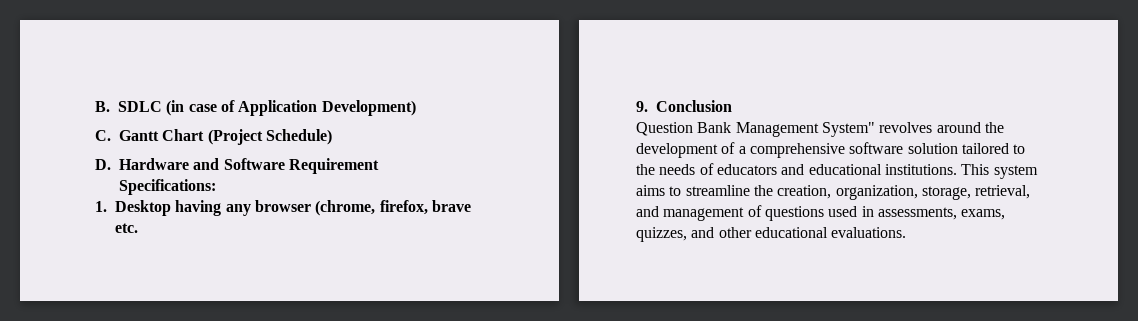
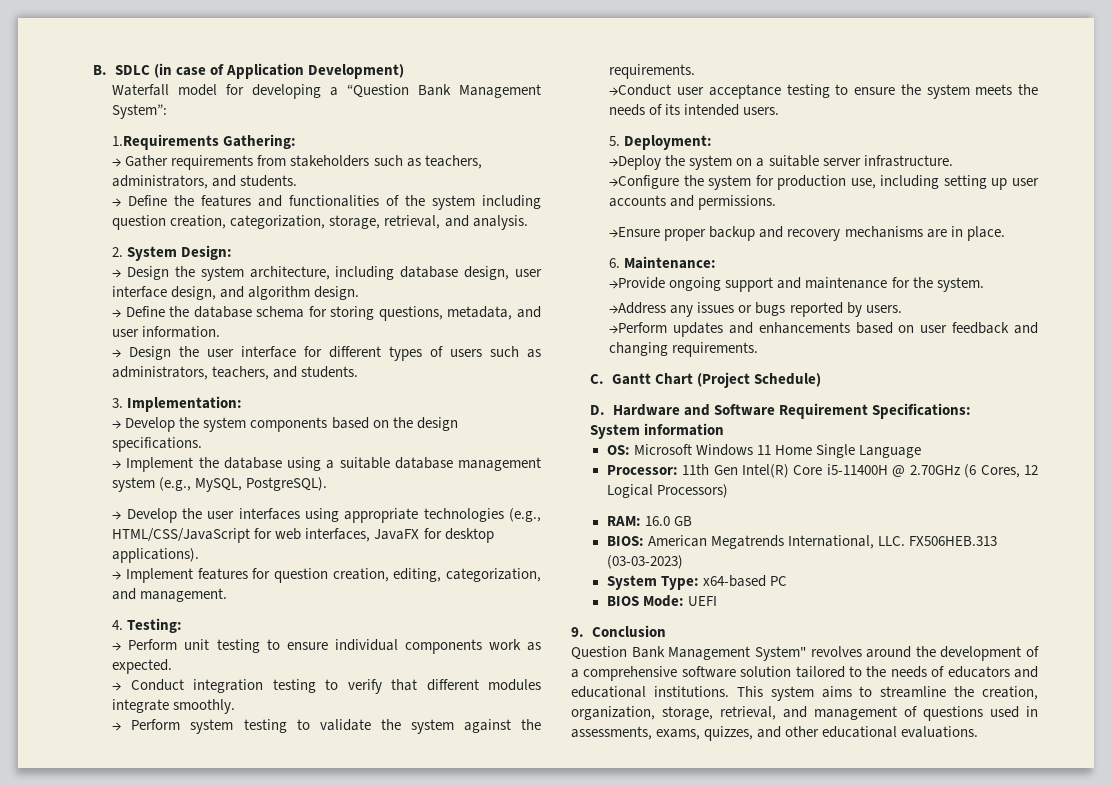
(416, 108) none -> [112,84,542,99] [112,104,168,119] [112,134,297,150] [112,155,482,170] [112,175,298,189] [112,195,542,210] [112,215,528,230] [112,245,233,261] [112,266,542,281] [112,286,360,300] [112,306,541,321] [112,326,221,338] [112,346,541,361] [112,366,359,380] [112,396,243,412] [112,417,458,432] [112,437,203,452] [112,457,542,472] [112,477,328,492] [112,508,542,523] [112,528,494,543] [112,548,200,563] [112,568,542,583] [112,588,228,602] [112,618,183,633] [112,639,541,654] [112,659,173,674] [112,679,542,694] [112,699,236,714] [112,719,541,734] [609,64,696,79] [609,84,1038,99] [609,104,780,116] [609,135,713,150] [609,155,953,170] [609,175,1039,190] [609,195,777,210] [609,226,1005,241] [609,256,717,269] [609,277,984,292] [609,302,902,317] [609,322,1038,337] [609,342,759,357] // Waterfall model for developing a “Question Bank Management System”: // 1.Requirements Gathering: // → Gather requirements from stakeholders such as teachers, administrators, and students. // → Define the features and functionalities of the system including question creation, categorization, storage, retrieval, and analysis. // 2. System Design: // → Design the system architecture, including database design, user interface design, and algorithm design. // → Define the database schema for storing questions, metadata, and user information. // → Design the user interface for different types of users such as administrators, teachers, and students. // 3. Implementation: // → Develop the system components based on the design specifications. // → Implement the database using a suitable database management system (e.g., MySQL, PostgreSQL). // → Develop the user interfaces using appropriate technologies (e.g., HTML/CSS/JavaScript for web interfaces, JavaFX for desktop applications). // → Implement features for question creation, editing, categorization, and management. // 4. Testing: // → Perform unit testing to ensure individual components work as expected. // → Conduct integration testing to verify that different modules integrate smoothly. // → Perform system testing to validate the system against the requirements. // →Conduct user acceptance testing to ensure the system meets the needs of its intended users. // 5. Deployment: // →Deploy the system on a suitable server infrastructure. // →Configure the system for production use, including setting up user accounts and permissions. // →Ensure proper backup and recovery mechanisms are in place. // 6. Maintenance: // →Provide ongoing support and maintenance for the system. // →Address any issues or bugs reported by users. // →Perform updates and enhancements based on user feedback and changing requirements.
[95,200,472,216] [115,223,139,233] 1. Desktop having any browser (chrome, firefox, brave etc. -> [590,423,725,439] [606,444,921,458] [606,464,1038,478] [606,484,728,498] [606,516,692,526] [606,535,997,549] [606,555,683,569] [606,575,787,590] [606,595,717,607] System information // OS: Microsoft Windows 11 Home Single Language // Processor: 11th Gen Intel(R) Core i5-11400H @ 2.70GHz (6 Cores, 12 Logical Processors) // RAM: 16.0 GB // BIOS: American Megatrends International, LLC. FX506HEB.313 (03-03-2023) // System Type: x64-based PC // BIOS Mode: UEFI

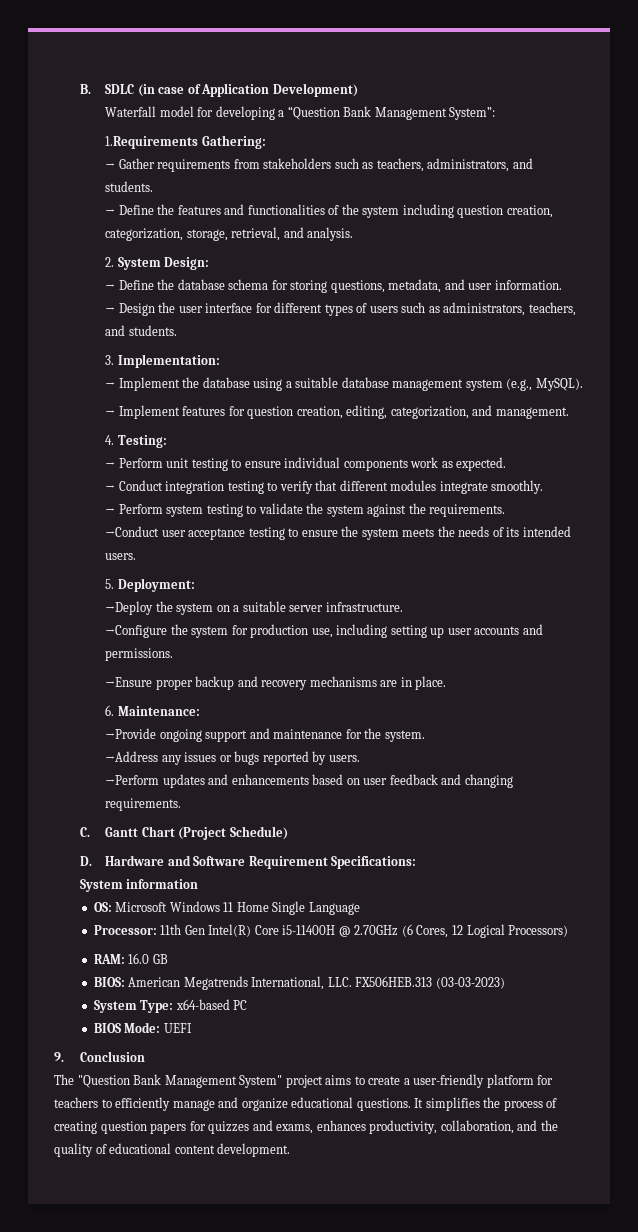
[112,266,542,281] [112,286,360,300] // → Design the system architecture, including database design, user interface design, and algorithm design. -> (210, 263) none
[112,417,458,432] [112,437,203,452] // → Develop the system components based on the design specifications. -> (220, 361) none
[195,477,328,492] [112,508,542,523] [112,528,494,543] [112,548,200,563] MySQL, PostgreSQL). // → Develop the user interfaces using appropriate technologies (e.g., HTML/CSS/JavaScript for web interfaces, JavaFX for desktop applications). -> [535,378,583,391] MySQL).
[571,646,627,660] Question -> [54,1074,130,1088] The "Question
[810,646,1039,661] [571,666,1038,681] [571,686,1038,701] [571,706,1038,721] [571,726,979,741] revolves around the development of a comprehensive software solution tailored to the needs of educators and educational institutions. This system aims to streamline the creation, organization, storage, retrieval, and management of questions used in assessments, exams, quizzes, and other educational evaluations. -> [285,1074,554,1088] [54,1097,558,1111] [54,1120,558,1134] [54,1143,291,1157] project aims to create a user-friendly platform for teachers to efficiently manage and organize educational questions. It simplifies the process of creating question papers for quizzes and exams, enhances productivity, collaboration, and the quality of educational content development.

